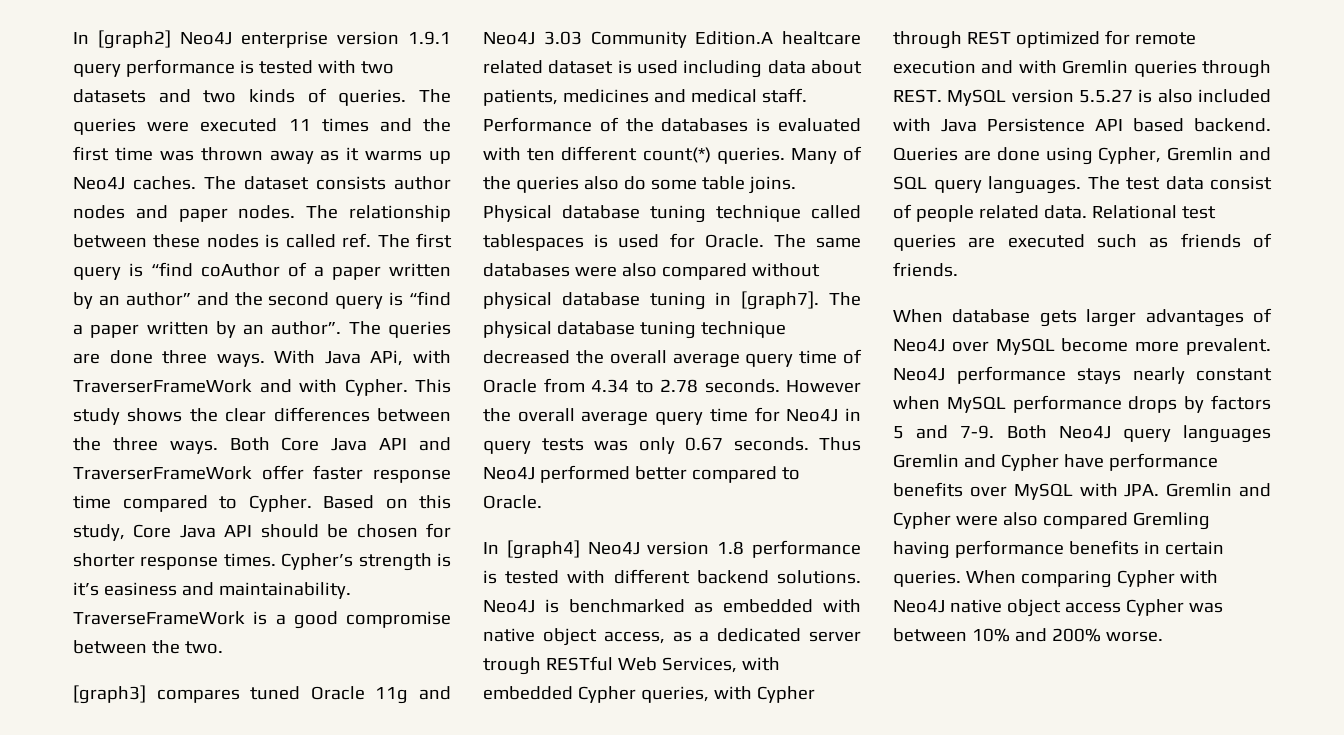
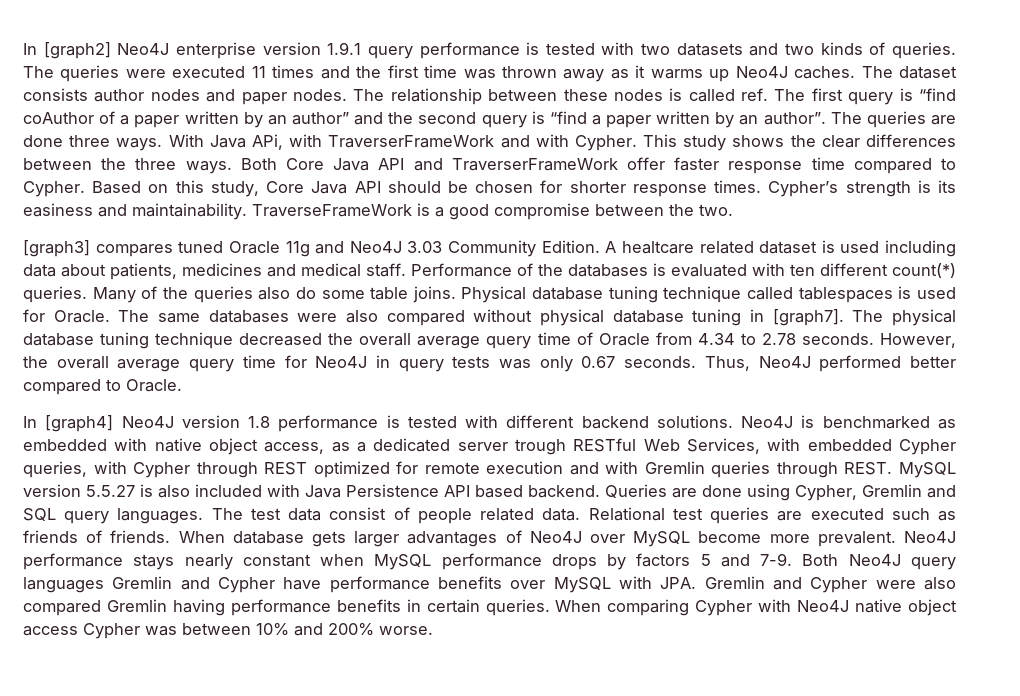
[73,582,99,596] it’s -> [937,180,956,193] its
[695,31,774,45] Edition.A -> [541,240,617,253] Edition. A
[786,380,861,393] However -> [880,333,956,348] However,
[819,437,861,451] Thus -> [704,356,750,371] Thus,
(958, 269) // -> (171, 536) none
[1132,512,1210,530] Gremling -> [106,599,167,612] Gremlin

